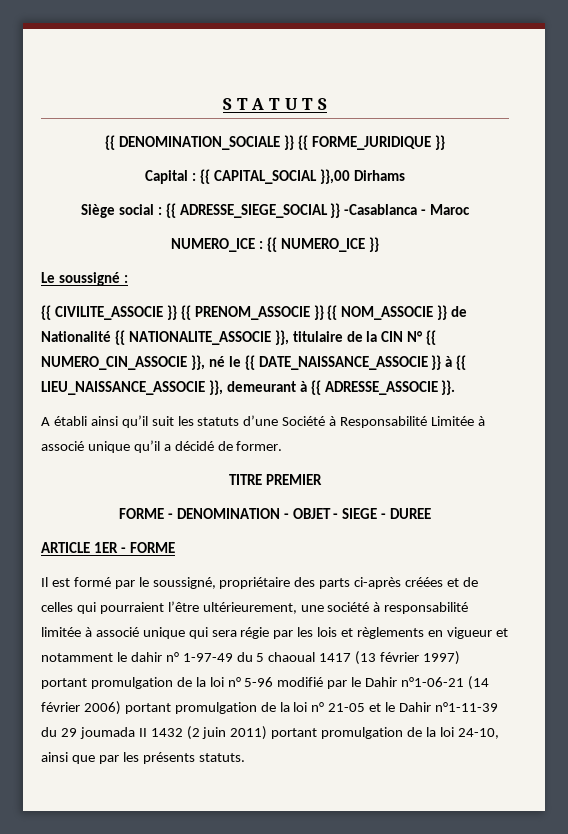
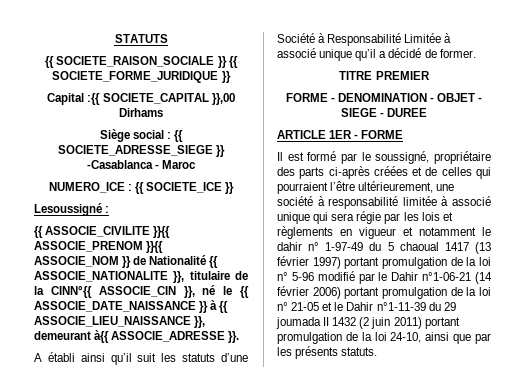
[222,98,328,110] [105,135,431,150] S T A T U T S // {{ DENOMINATION_SOCIALE }} {{ FORME_JURIDIQUE -> [114,34,168,43] [45,56,238,68] [52,71,219,83] STATUTS // {{ SOCIETE_RAISON_SOCIALE }} {{ SOCIETE_FORME_JURIDIQUE
[192,169,317,184] : {{ CAPITAL_SOCIAL -> [87,93,209,105] :{{ SOCIETE_CAPITAL
[179,204,328,218] ADRESSE_SIEGE_SOCIAL -> [57,145,213,156] SOCIETE_ADRESSE_SIEGE
[280,237,379,252] [41,272,120,286] NUMERO_ICE }} // Le soussigné -> [146,182,235,194] [34,203,102,216] SOCIETE_ICE }} // Lesoussigné
[54,305,434,320] CIVILITE_ASSOCIE }} {{ PRENOM_ASSOCIE }} {{ NOM_ASSOCIE -> [45,226,171,238] [34,241,164,253] [34,256,119,267] ASSOCIE_CIVILITE }}{{ ASSOCIE_PRENOM }}{{ ASSOCIE_NOM
[128,331,271,345] NATIONALITE_ASSOCIE -> [34,271,168,282] ASSOCIE_NATIONALITE
[381,330,437,345] [41,356,187,370] CIN N° {{ NUMERO_CIN_ASSOCIE -> [50,285,176,298] CINN°{{ ASSOCIE_CIN
[258,356,428,370] DATE_NAISSANCE_ASSOCIE -> [34,301,196,312] ASSOCIE_DATE_NAISSANCE
[41,381,205,395] LIEU_NAISSANCE_ASSOCIE -> [34,316,191,327] ASSOCIE_LIEU_NAISSANCE
[299,380,438,395] à {{ ADRESSE_ASSOCIE -> [94,330,226,343] à{{ ASSOCIE_ADRESSE

